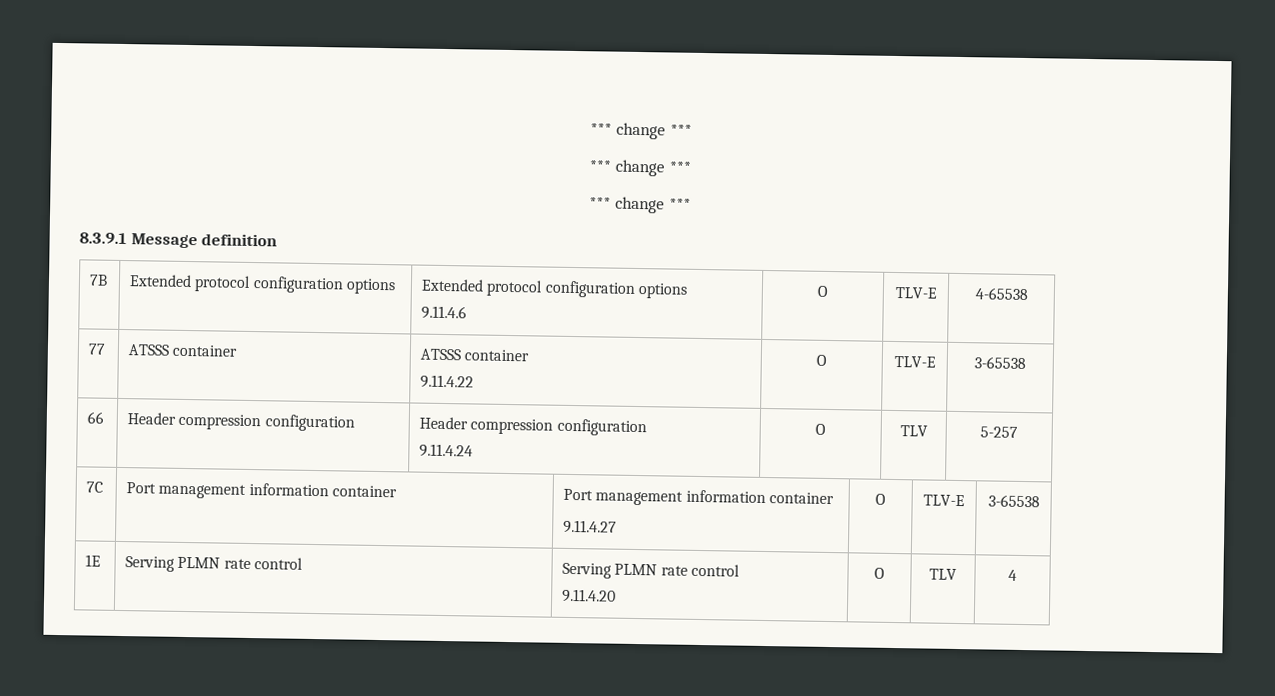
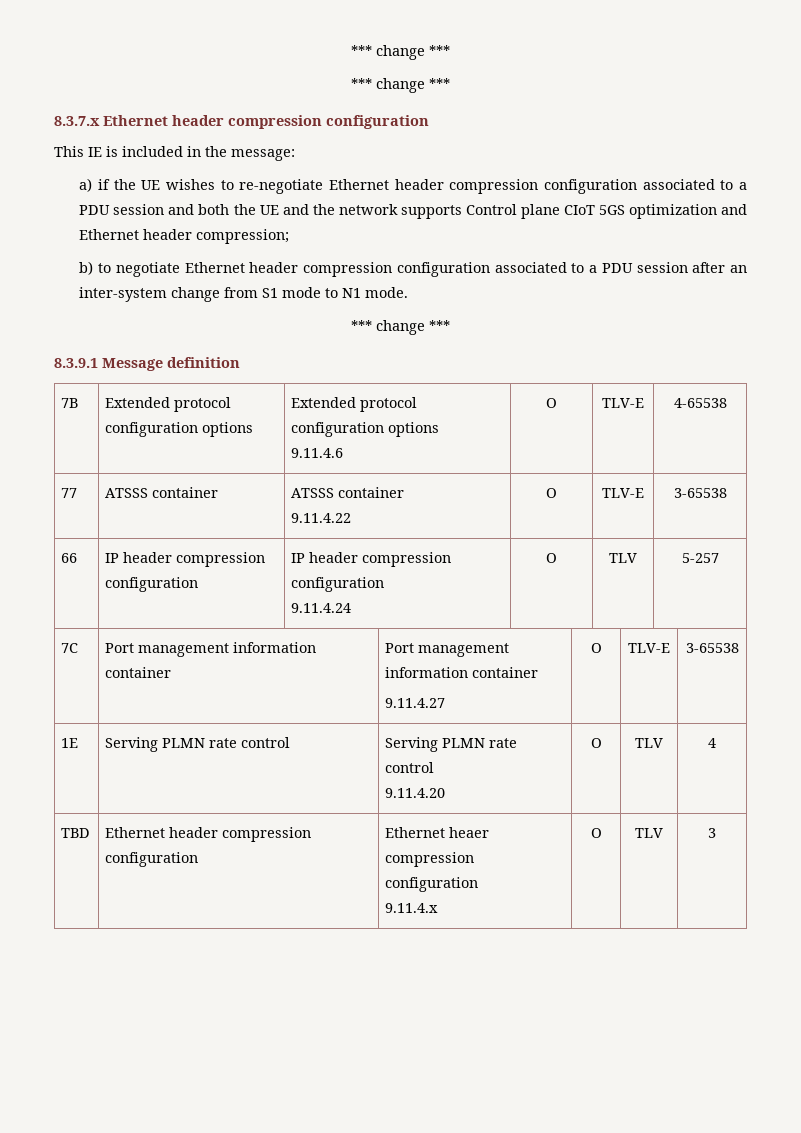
[590,122,692,140] [589,159,691,177] *** change *** // *** change *** -> [351,45,450,60] [351,78,450,93] [54,115,429,129] [54,146,295,161] [79,178,747,194] [79,204,748,219] [79,229,290,244] [79,261,747,277] [79,287,409,302] *** change *** // *** change *** // 8.3.7.x Ethernet header compression configuration // This IE is included in the message: // a) if the UE wishes to re-negotiate Ethernet header compression configuration associated to a PDU session and both the UE and the network supports Control plane CIoT 5GS optimization and Ethernet header compression; // b) to negotiate Ethernet header compression configuration associated to a PDU session after an inter-system change from S1 mode to N1 mode.
[127,412,355,432] [419,416,469,430] Header compression configuration | Header -> [105,552,266,567] [105,577,199,592] [291,552,359,563] IP header compression configuration | IP header
(1017, 575) none -> [61,828,91,838] [105,827,312,842] [105,852,199,867] [385,827,490,838] [385,852,475,867] [385,877,479,892] [385,903,439,913] [590,828,602,838] [635,828,664,838] [708,828,717,838] // TBD | Ethernet header compression configuration | Ethernet heaer compression configuration // 9.11.4.x | O | TLV | 3

